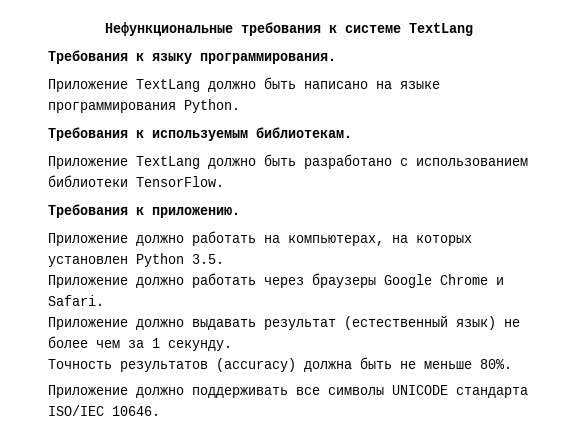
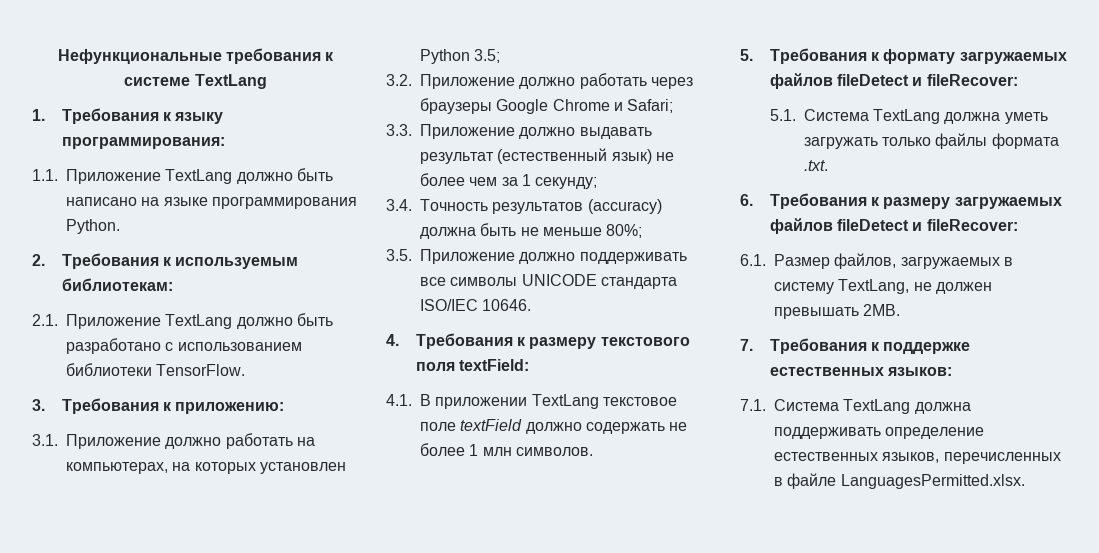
(473, 29) none -> [32,109,45,121] 1.
[200,53,336,64] программирования. // -> [61,137,225,149] [32,169,58,181] программирования: // 1.1.
(240, 106) none -> [32,254,45,266] 2.
[256,127,352,138] библиотекам. // -> [61,278,173,291] [32,314,58,326] библиотекам: // 2.1.
[48,204,240,218] Требования к приложению. // -> [32,398,285,414] [32,434,58,446] 3. Требования к приложению: // 3.1.
[192,254,224,264] 3.5. // -> [474,49,501,63] [386,74,412,86] 3.5; // 3.2.
[48,295,104,306] Safari. // -> [627,99,674,113] [386,124,412,136] Safari; // 3.3.
[168,340,232,351] секунду. // -> [535,177,598,189] [386,199,412,211] секунду; // 3.4.
[480,359,512,369] 80%. // -> [606,224,643,238] [386,249,412,261] 80%; // 3.5.
(160, 411) none -> [386,333,690,349] [415,359,530,371] [386,394,677,409] [420,419,688,434] [420,443,593,456] [740,48,1067,64] [769,73,1018,89] [769,109,1048,124] [803,133,1059,149] [803,160,828,171] [740,193,1062,209] [769,218,1018,234] [740,253,1013,269] [774,279,992,294] [774,304,901,319] [740,338,971,354] [769,367,953,376] [740,399,971,414] [774,427,985,439] [774,452,1061,464] [774,473,1025,489] // 4. Требования к размеру текстового поля textField: // 4.1. В приложении TextLang текстовое поле textField должно содержать не более 1 млн символов. // 5. Требования к формату загружаемых файлов fileDetect и fileRecover: // 5.1. Система TextLang должна уметь загружать только файлы формата .txt. // 6. Требования к размеру загружаемых файлов fileDetect и fileRecover: // 6.1. Размер файлов, загружаемых в систему TextLang, не должен превышать 2MB. // 7. Требования к поддержке естественных языков: // 7.1. Система TextLang должна поддерживать определение естественных языков, перечисленных в файле LanguagesPermitted.xlsx.

